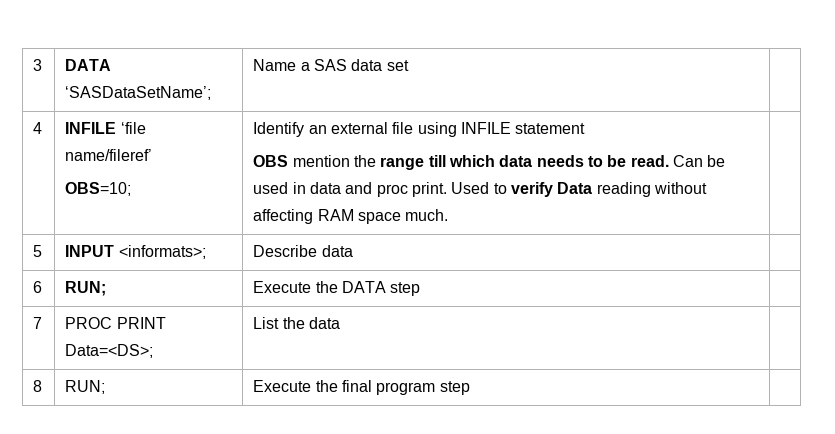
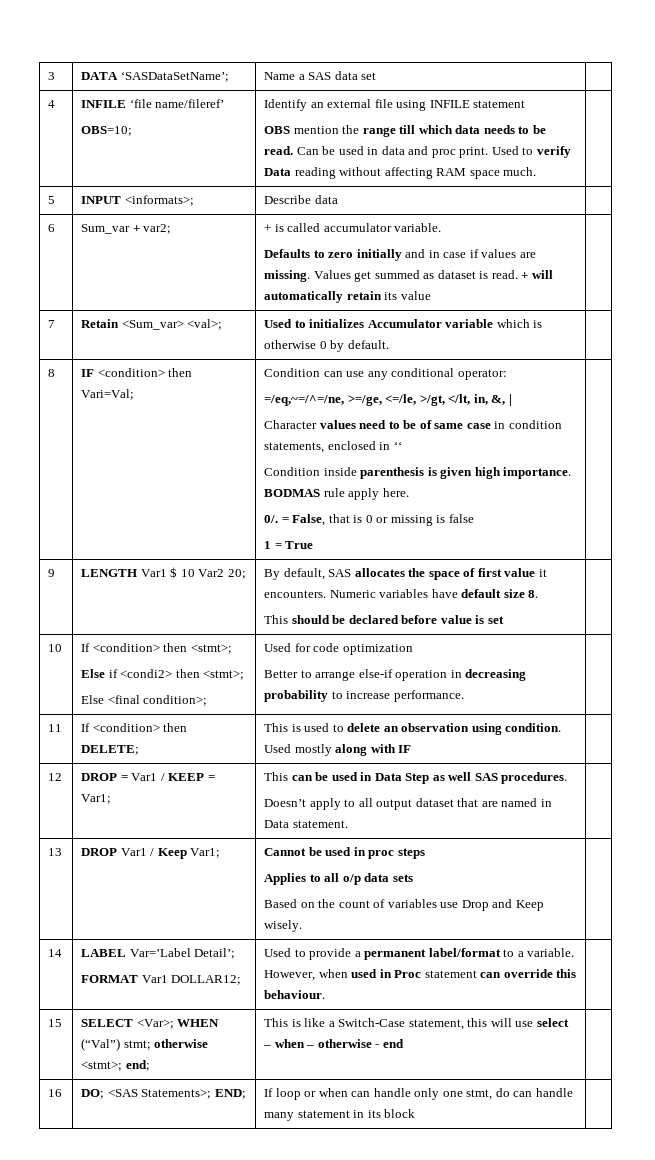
[65,281,107,296] [253,281,421,296] [33,317,43,329] [65,317,166,329] [65,344,154,358] [253,317,341,329] [33,380,43,392] [65,380,106,394] [253,380,470,395] RUN; | Execute the DATA step | // 7 | PROC PRINT Data=<DS>; | List the data | // 8 | RUN; | Execute the final program step -> [81,224,172,234] [264,223,442,232] [264,249,536,261] [264,270,553,282] [264,291,431,303] [48,320,56,328] [81,319,223,330] [264,319,543,328] [264,340,389,352] [48,369,56,377] [81,368,193,377] [81,389,135,400] [264,368,507,380] [264,394,512,406] [264,420,562,429] [264,441,402,453] [264,467,572,479] [264,488,409,500] [264,514,474,526] [264,541,314,549] [48,569,56,577] [81,567,246,579] [264,568,547,580] [264,589,539,598] [264,615,504,624] [48,644,63,652] [81,643,232,654] [81,669,245,680] [81,695,208,706] [264,643,413,655] [264,669,527,681] [264,690,464,702] [48,724,63,732] [81,723,188,732] [81,745,140,755] [264,723,562,735] [264,744,412,756] [48,773,63,781] [81,773,215,781] [81,794,112,804] [264,772,568,784] [264,798,552,810] [264,820,348,828] [48,848,63,856] [81,848,221,859] [264,847,425,859] [264,873,413,885] [264,899,544,911] [264,920,303,932] [48,949,63,957] [81,948,236,959] [81,975,242,985] [264,948,575,960] [264,969,577,981] [264,990,326,999] [48,1019,63,1027] [81,1019,220,1029] [81,1038,209,1051] [81,1060,150,1071] [264,1018,569,1030] [263,1039,404,1048] [48,1089,63,1097] [81,1089,246,1099] [264,1088,573,1100] [264,1109,416,1121] Sum_var + var2; | + is called accumulator variable. // Defaults to zero initially and in case if values are missing. Values get summed as dataset is read. + will automatically retain its value | // 7 | Retain <Sum_var> <val>; | Used to initializes Accumulator variable which is otherwise 0 by default. | // 8 | IF <condition> then Vari=Val; | Condition can use any conditional operator: // =/eq,~=/^=/ne, >=/ge, <=/le, >/gt, </lt, in, &, | // Character values need to be of same case in condition statements, enclosed in ‘‘ // Condition inside parenthesis is given high importance. BODMAS rule apply here. // 0/. = False, that is 0 or missing is false // 1 = True | // 9 | LENGTH Var1 $ 10 Var2 20; | By default, SAS allocates the space of first value it encounters. Numeric variables have default size 8. // This should be declared before value is set | // 10 | If <condition> then <stmt>; // Else if <condi2> then <stmt>; // Else <final condition>; | Used for code optimization // Better to arrange else-if operation in decreasing probability to increase performance. | // 11 | If <condition> then DELETE; | This is used to delete an observation using condition. Used mostly along with IF | // 12 | DROP = Var1 / KEEP = Var1; | This can be used in Data Step as well SAS procedures. // Doesn’t apply to all output dataset that are named in Data statement. | // 13 | DROP Var1 / Keep Var1; | Cannot be used in proc steps // Applies to all o/p data sets // Based on the count of variables use Drop and Keep wisely. | // 14 | LABEL Var=’Label Detail’; // FORMAT Var1 DOLLAR12; | Used to provide a permanent label/format to a variable. However, when used in Proc statement can override this behaviour. | // 15 | SELECT <Var>; WHEN (“Val”) stmt; otherwise <stmt>; end; | This is like a Switch-Case statement, this will use select – when – otherwise - end | // 16 | DO; <SAS Statements>; END; | If loop or when can handle only one stmt, do can handle many statement in its block

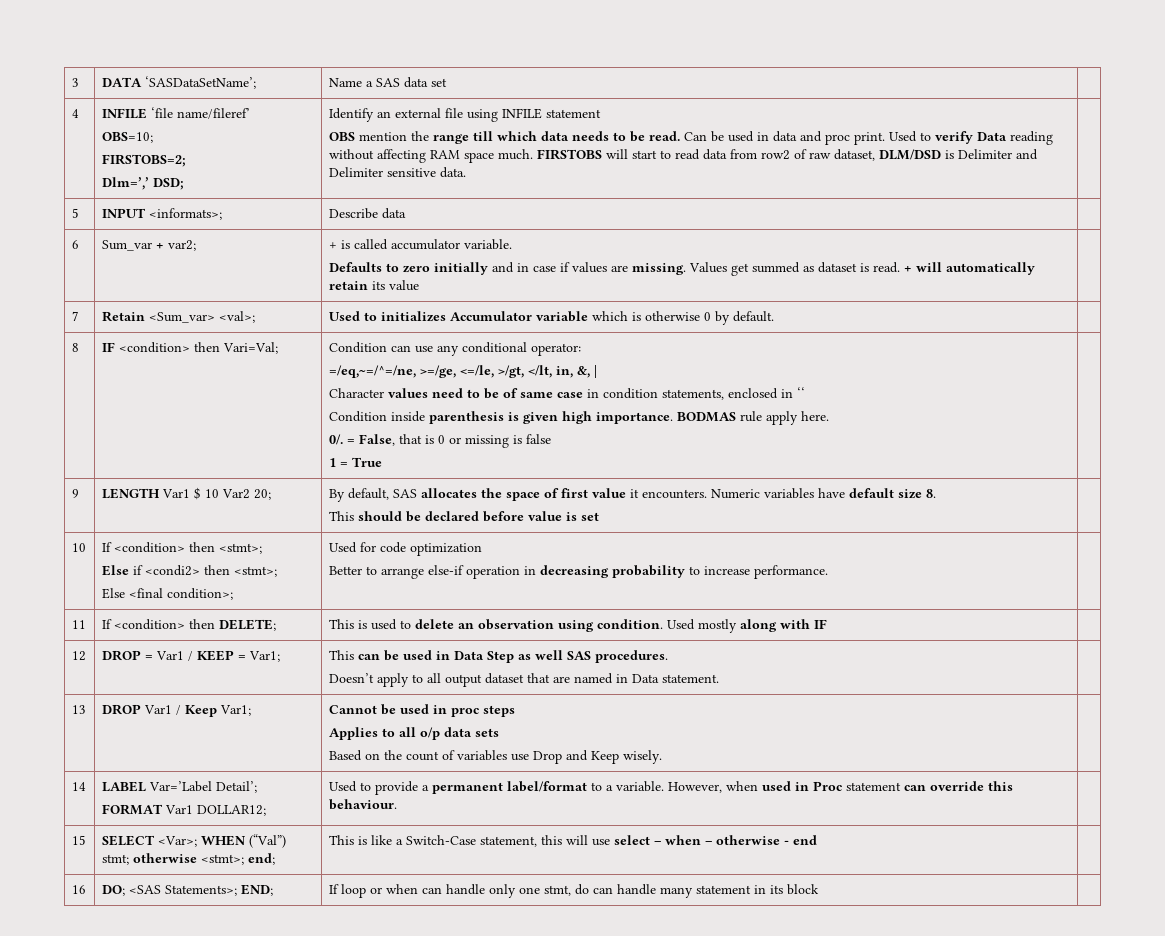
(133, 131) none -> [101,154,186,167] [101,177,184,190] // FIRSTOBS=2; // Dlm=’,’ DSD;
(537, 171) none -> [536,149,1038,161] [328,167,466,178] FIRSTOBS will start to read data from row2 of raw dataset, DLM/DSD is Delimiter and Delimiter sensitive data.

